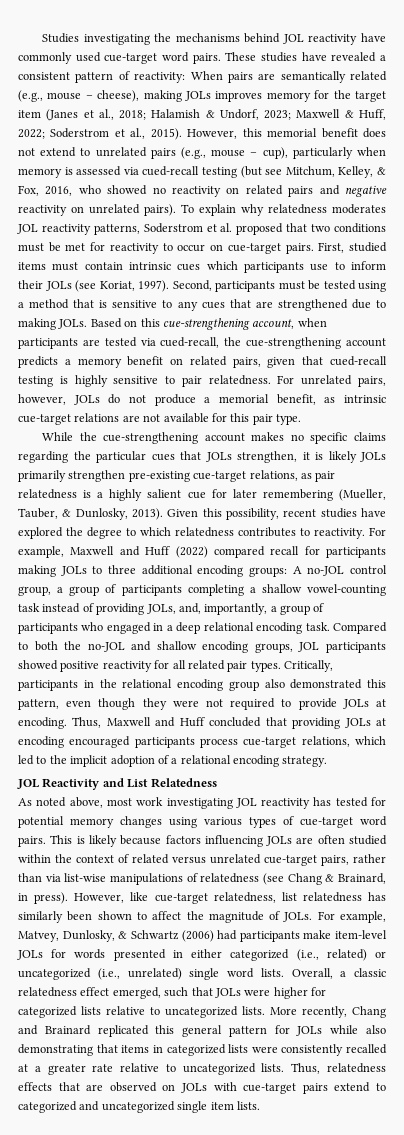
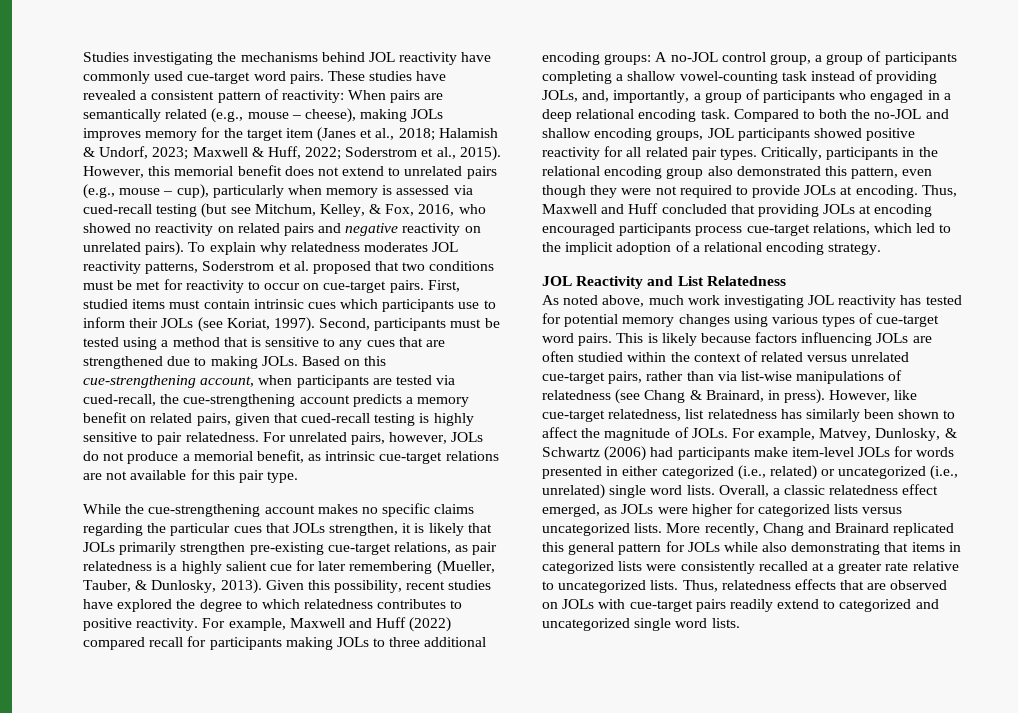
(357, 457) none -> [467,523,492,533] that
(310, 532) none -> [83,618,132,631] positive
[106,798,132,806] most -> [648,295,684,305] much
[164,987,213,997] such that -> [604,507,618,514] as
[106,1006,160,1015] relative to -> [862,507,903,514] versus
(328, 1088) none -> [729,599,773,612] readily
[210,1102,234,1110] item -> [675,618,708,628] word

